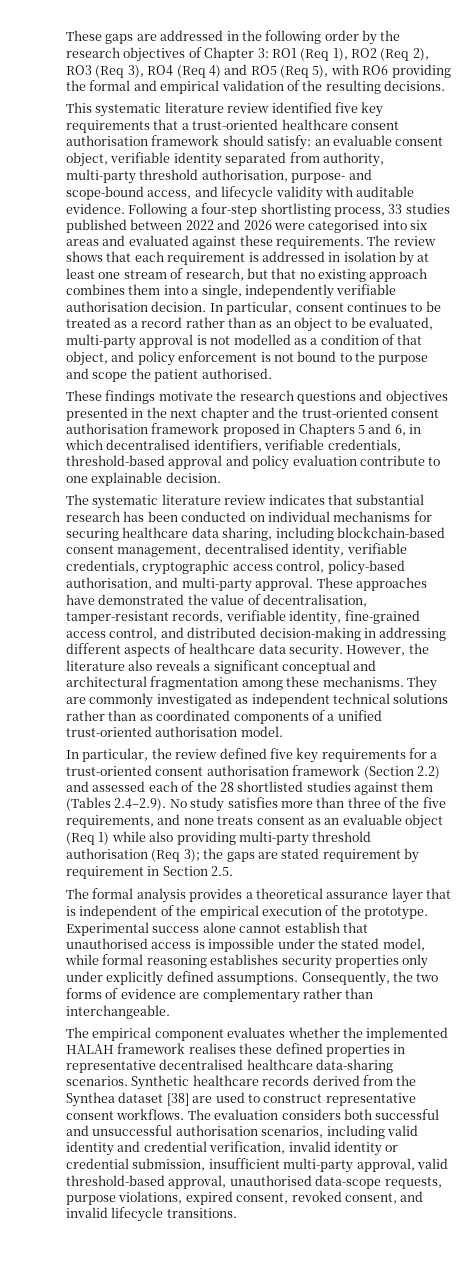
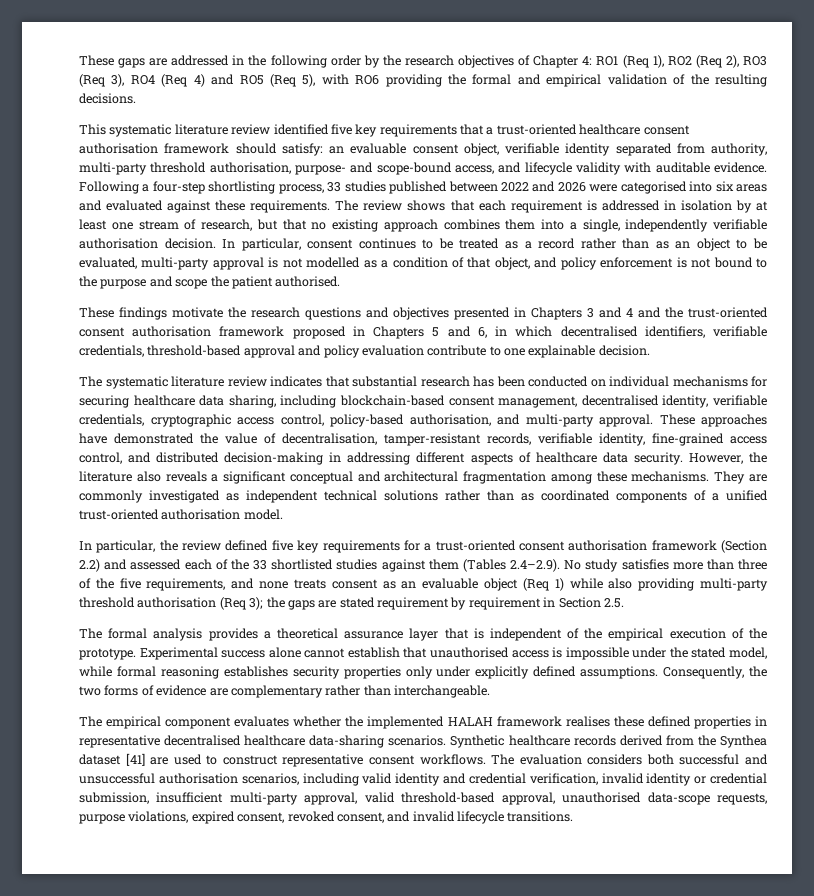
[257,48,269,58] 3: -> [582,56,593,65] 4:
[146,407,249,421] the next chapter -> [531,307,633,320] Chapters 3 and 4
[219,782,234,792] 28 -> [252,560,267,570] 33
[166,1093,189,1106] [38] -> [125,753,145,766] [41]

